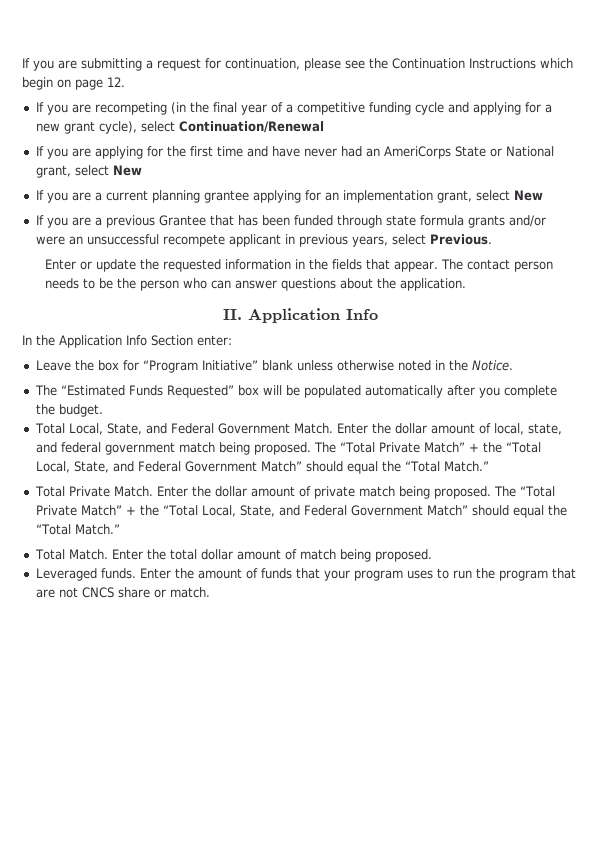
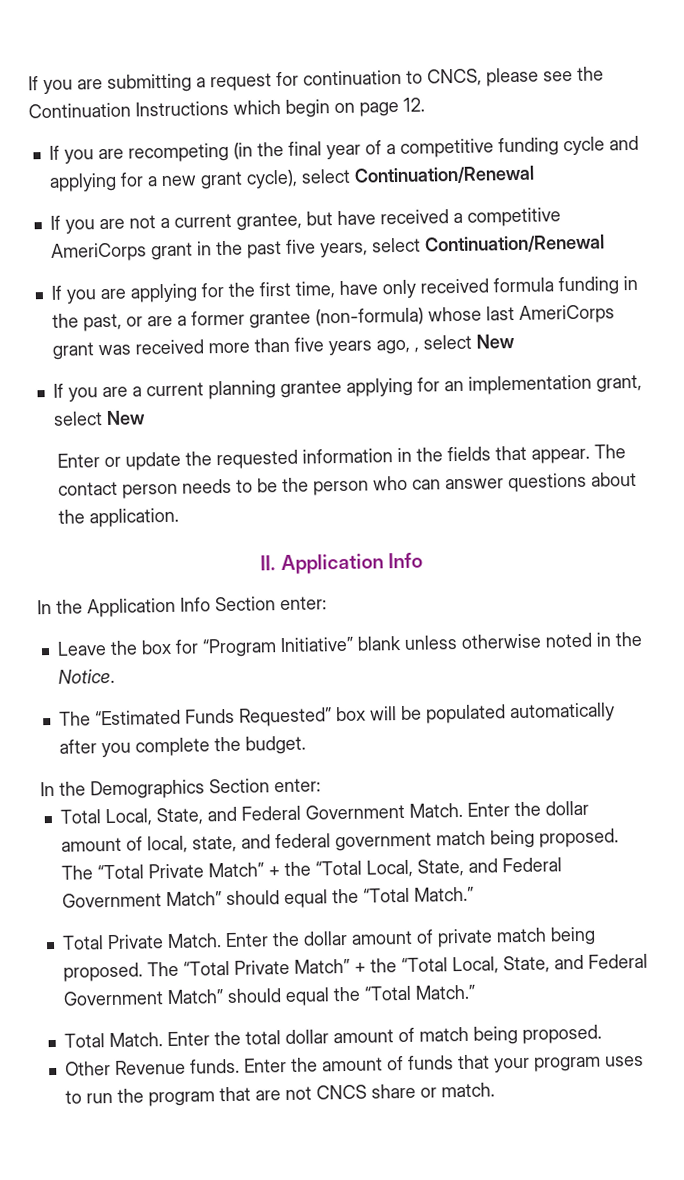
[225,58,300,70] continuation, -> [303,68,482,87] continuation to CNCS,
(324, 127) none -> [49,207,561,234] [50,234,605,262] // If you are not a current grantee, but have received a competitive AmeriCorps grant in the past five years, select Continuation/Renewal
[216,146,554,159] [35,165,71,178] time and have never had an AmeriCorps State or National grant, -> [294,275,638,299] [51,304,615,332] [51,337,419,360] time, have only received formula funding in the past, or are a former grantee (non-formula) whose last AmeriCorps grant was received more than five years ago, ,
[35,215,546,228] [35,234,492,247] // If you are a previous Grantee that has been funded through state formula grants and/or were an unsuccessful recompete applicant in previous years, select Previous. -> (146, 418) none
(103, 410) none -> [40,778,321,800] // In the Demographics Section enter:
[35,568,97,581] Leveraged -> [64,1059,186,1076] Other Revenue

